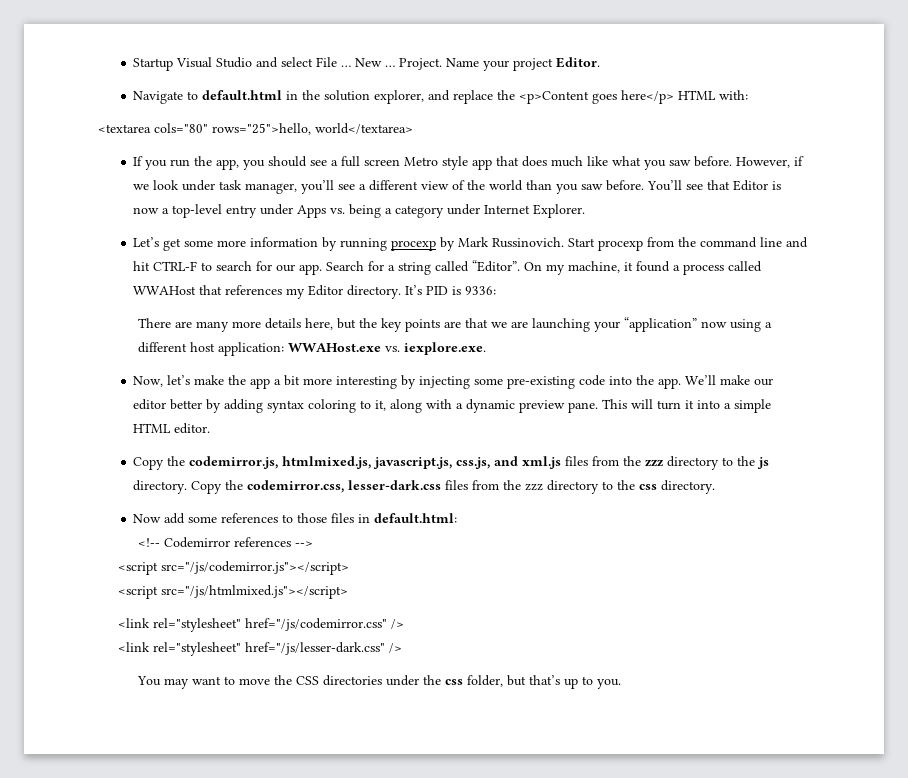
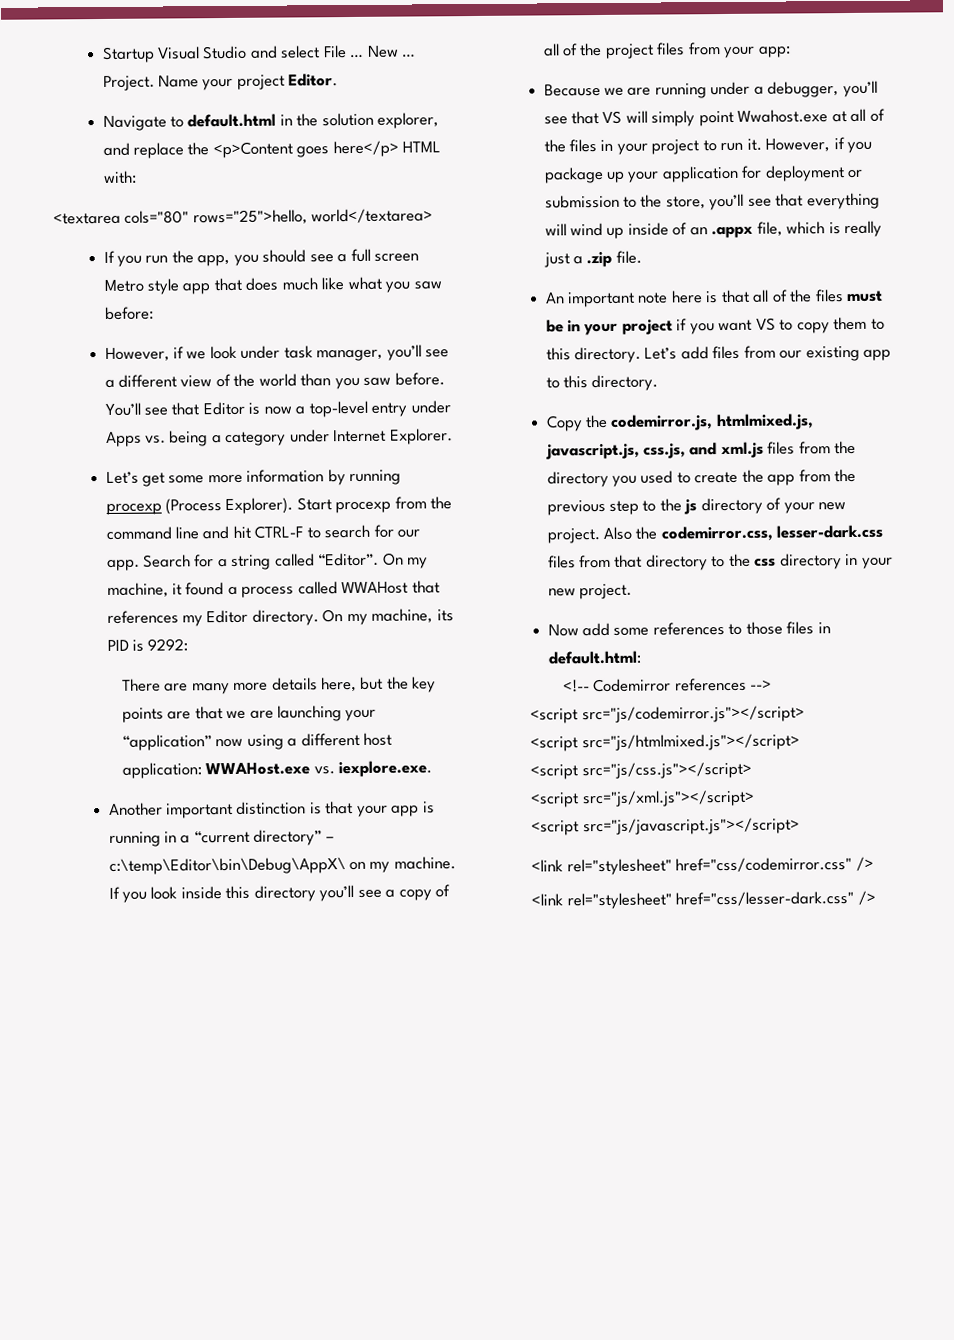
[694,156,733,167] before. -> [104,306,154,320] before: //
[440,237,565,251] by Mark Russinovich. -> [164,497,294,515] (Process Explorer).
[405,285,423,295] It’s -> [322,608,454,626] On my machine, its
[465,286,497,295] 9336: -> [147,638,189,652] 9292:
[133,375,774,389] [133,399,772,413] [133,423,211,434] Now, let’s make the app a bit more interesting by injecting some pre-existing code into the app. We’ll make our editor better by adding syntax coloring to it, along with a dynamic preview pane. This will turn it into a simple HTML editor. -> [108,800,435,819] [108,829,334,847] [108,856,456,875] [108,884,451,903] [542,42,791,59] [543,80,878,99] [543,108,885,127] [543,137,873,155] [543,165,864,184] [544,192,880,211] [544,220,883,239] [543,250,642,268] [544,289,884,308] [545,316,885,336] [545,345,892,364] [545,374,659,392] Another important distinction is that your app is running in a “current directory” – c:\temp\Editor\bin\Debug\AppX\ on my machine. If you look inside this directory you’ll see a copy of all of the project files from your app: // Because we are running under a debugger, you’ll see that VS will simply point Wwahost.exe at all of the files in your project to run it. However, if you package up your application for deployment or submission to the store, you’ll see that everything will wind up inside of an .appx file, which is really just a .zip file. // An important note here is that all of the files must be in your project if you want VS to copy them to this directory. Let’s add files from our existing app to this directory.
[645,456,770,470] [133,480,223,494] zzz directory to the js directory. Copy -> [546,468,857,488] [546,497,847,516] [546,526,632,544] directory you used to create the app from the previous step to the js directory of your new project. Also
[503,480,544,491] the zzz -> [614,554,643,568] that
[661,480,716,494] directory. -> [779,553,893,570] [547,583,632,600] directory in your new project.
[161,561,350,575] [118,585,349,599] [118,618,388,632] src="/js/codemirror.js"></script> // <script src="/js/htmlmixed.js"></script> // <link rel="stylesheet" href="/js/codemirror.css" -> [581,705,805,724] [530,733,800,752] [530,761,752,780] [530,789,755,808] [531,817,800,836] [531,856,853,876] src="js/codemirror.js"></script> // <script src="js/htmlmixed.js"></script> // <script src="js/css.js"></script> // <script src="js/xml.js"></script> // <script src="js/javascript.js"></script> // <link rel="stylesheet" href="css/codemirror.css"
[245,642,403,655] [137,675,622,689] href="/js/lesser-dark.css" /> // You may want to move the CSS directories under the css folder, but that’s up to you. -> [675,890,876,907] href="css/lesser-dark.css" />

